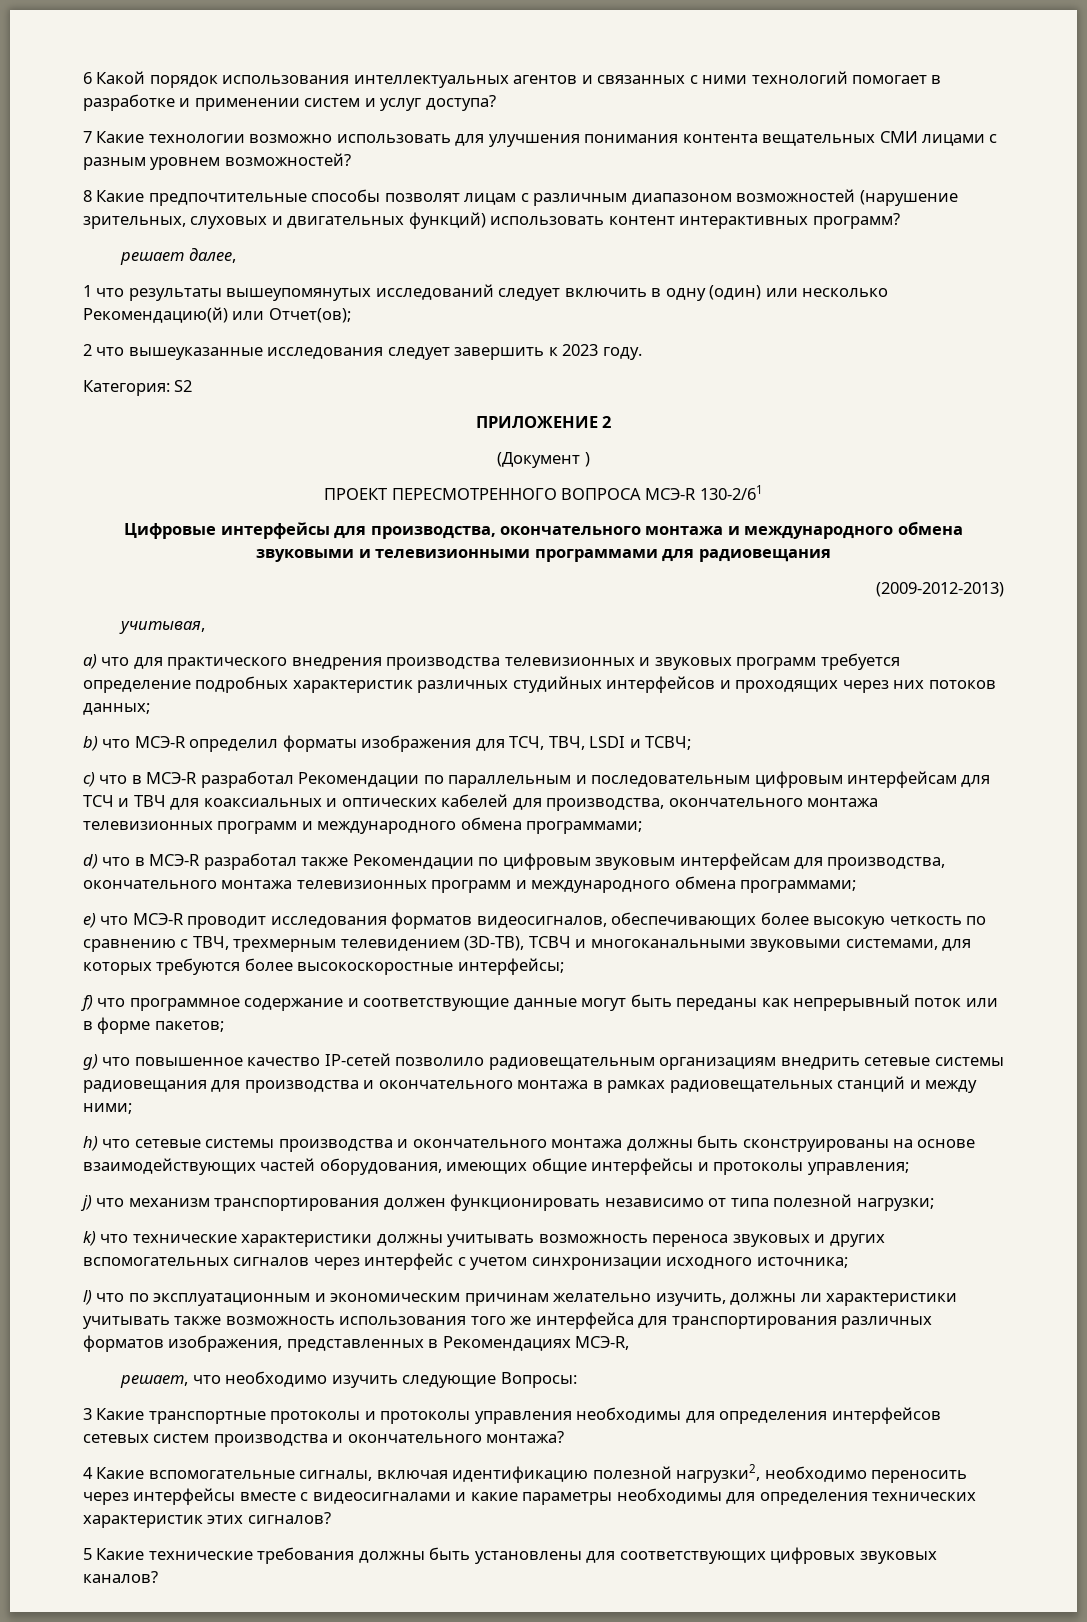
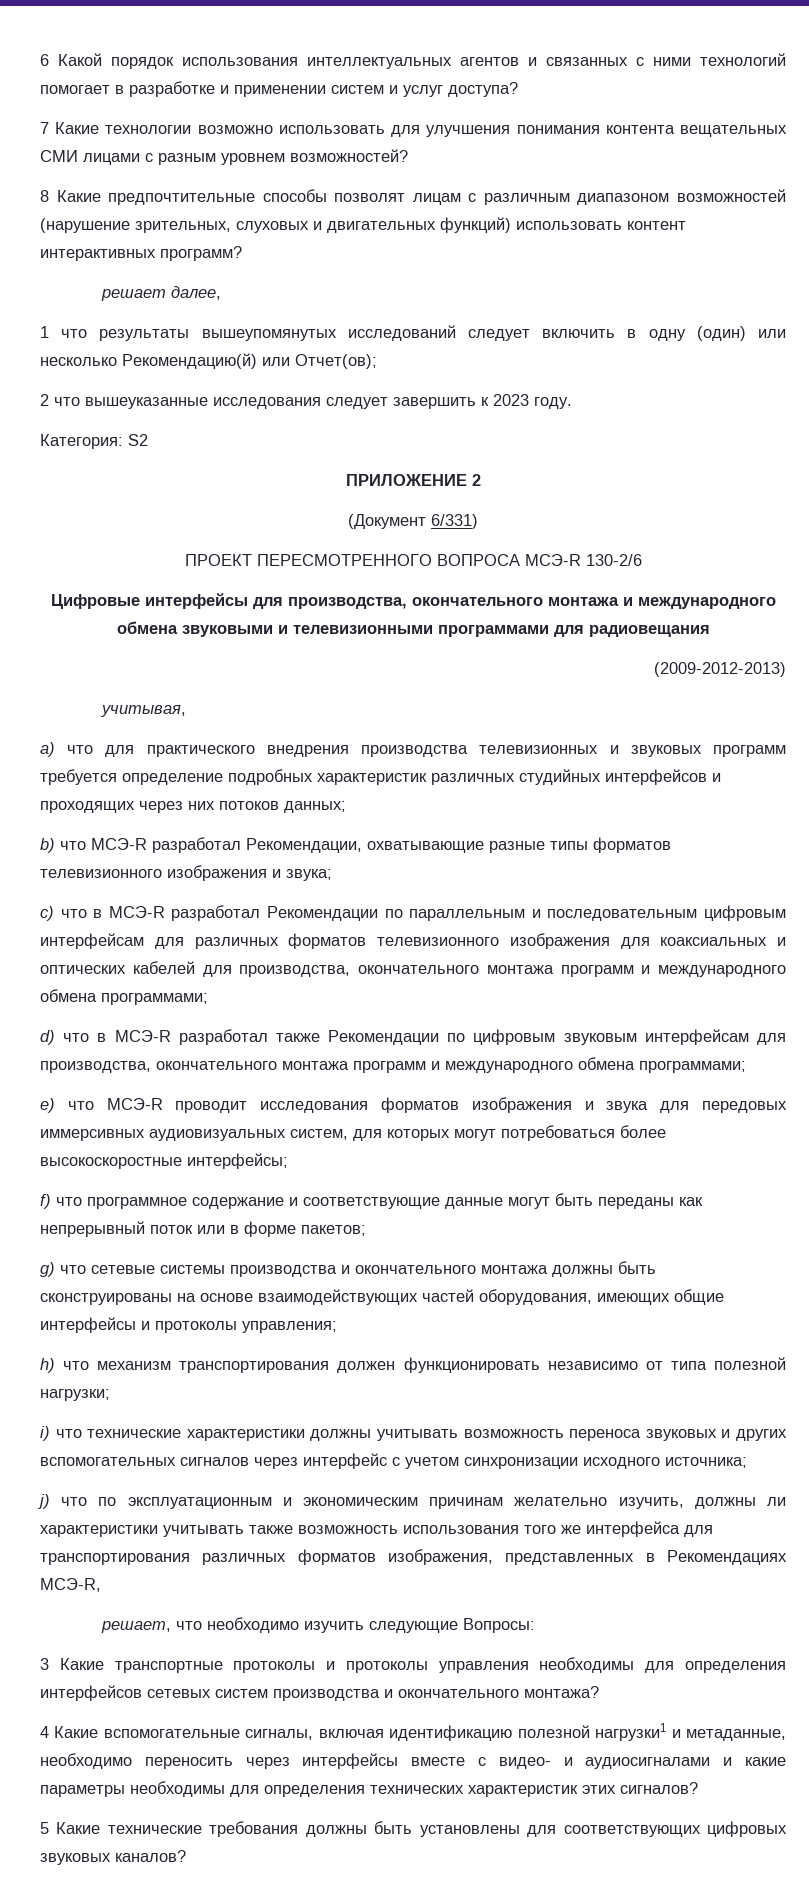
[584,452,590,467] ) -> [431,514,478,529] 6/331)
[699,485,763,500] 130-2/61 -> [585,554,642,566] 130-2/6
[189,735,692,752] определил форматы изображения для ТСЧ, ТВЧ, LSDI и ТСВЧ; -> [152,837,671,853] [40,865,332,881] разработал Рекомендации, охватывающие разные типы форматов телевизионного изображения и звука;
[83,795,166,807] ТСЧ и ТВЧ -> [194,933,610,949] различных форматов телевизионного изображения
[83,821,213,830] телевизионных -> (554, 969) none
[296,880,427,889] телевизионных -> (349, 1065) none
[476,912,987,929] [83,936,972,952] [83,958,241,975] видеосигналов, обеспечивающих более высокую четкость по сравнению с ТВЧ, трехмерным телевидением (3D-ТВ), ТСВЧ и многоканальными звуковыми системами, для которых требуются -> [471,1097,787,1113] [40,1125,615,1141] изображения и звука для передовых иммерсивных аудиовизуальных систем, для которых могут потребоваться
[134,1053,1004,1070] [83,1076,978,1093] [83,1103,132,1114] [83,1136,131,1151] повышенное качество IP-сетей позволило радиовещательным организациям внедрить сетевые системы радиовещания для производства и окончательного монтажа в рамках радиовещательных станций и между ними; // h) что -> (86, 1269) none
[80,1195,92,1211] j) -> [40,1358,55,1373] h)
[83,1231,96,1246] k) -> [40,1426,50,1441] i)
[83,1290,92,1305] l) -> [38,1494,50,1509] j)
[676,1464,761,1483] нагрузки2, -> [595,1723,787,1741] нагрузки1 и метаданные,
[312,1492,451,1504] видеосигналами -> [498,1757,711,1769] видео- и аудиосигналами

